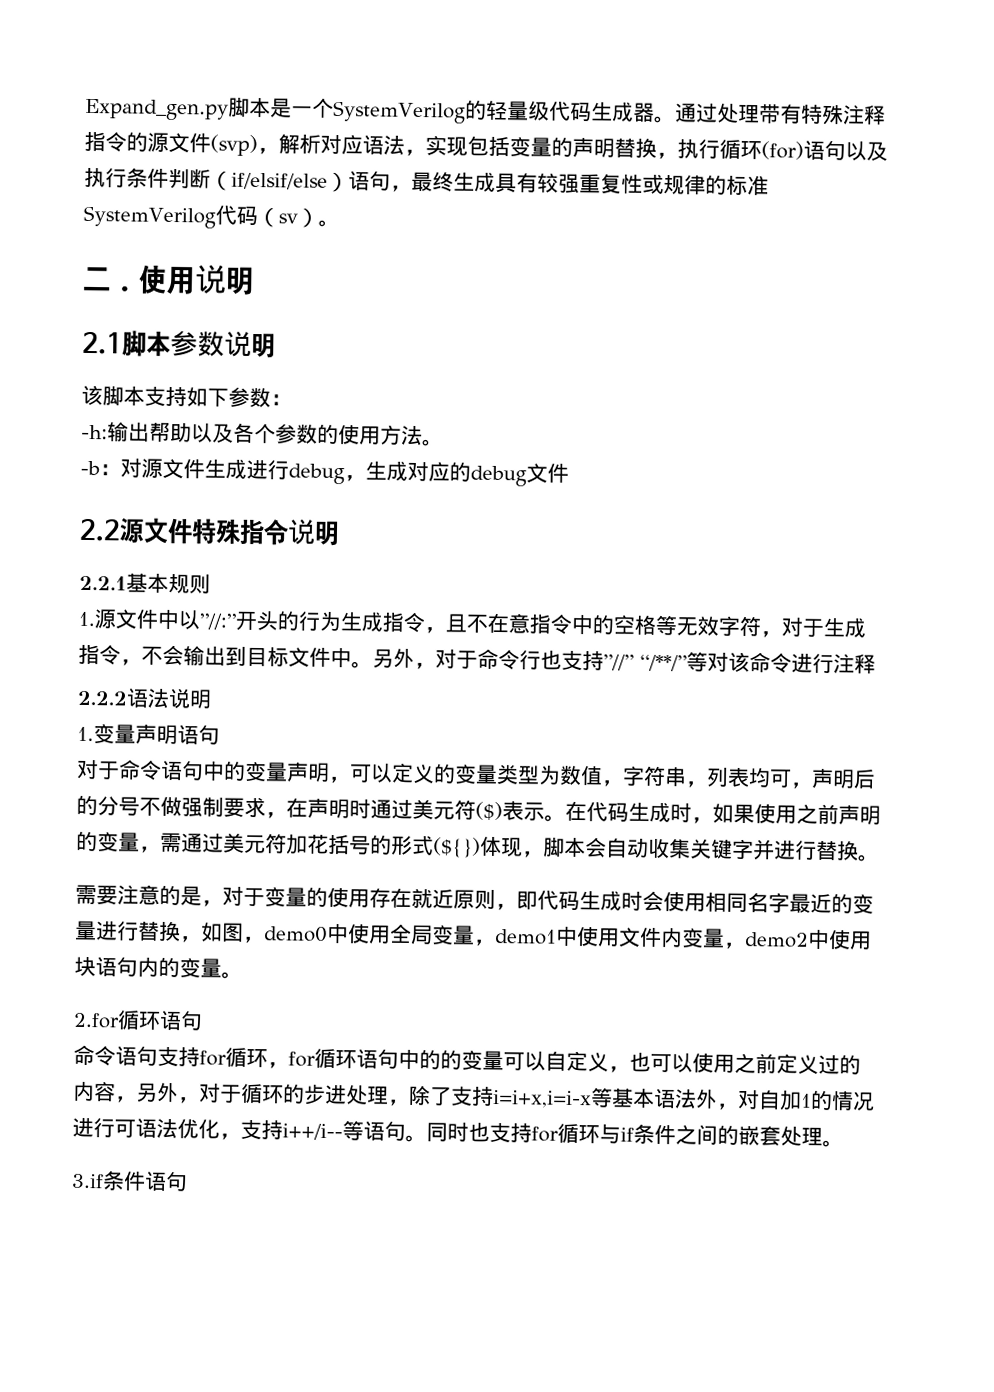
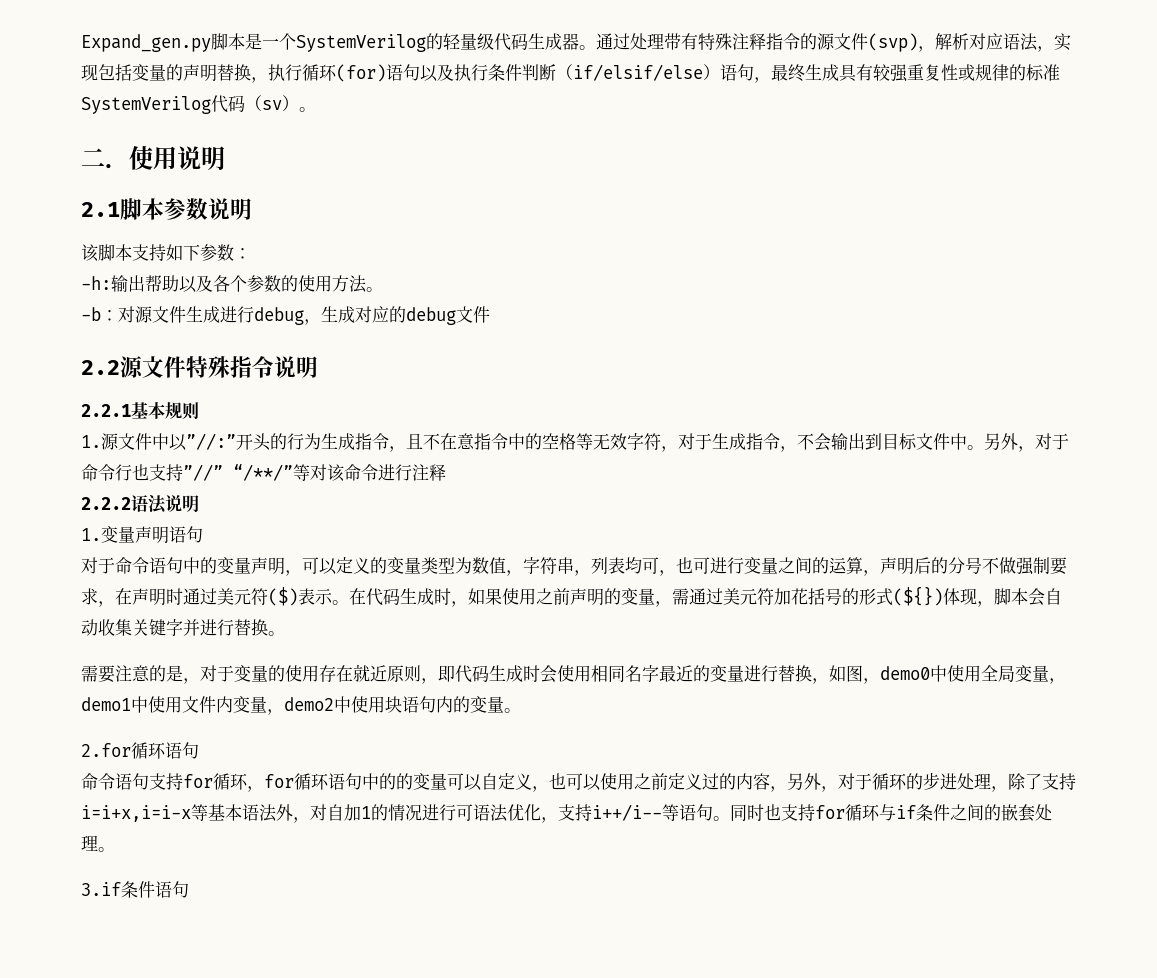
(812, 785) none -> [676,557,880,576] 也可进行变量之间的运算，

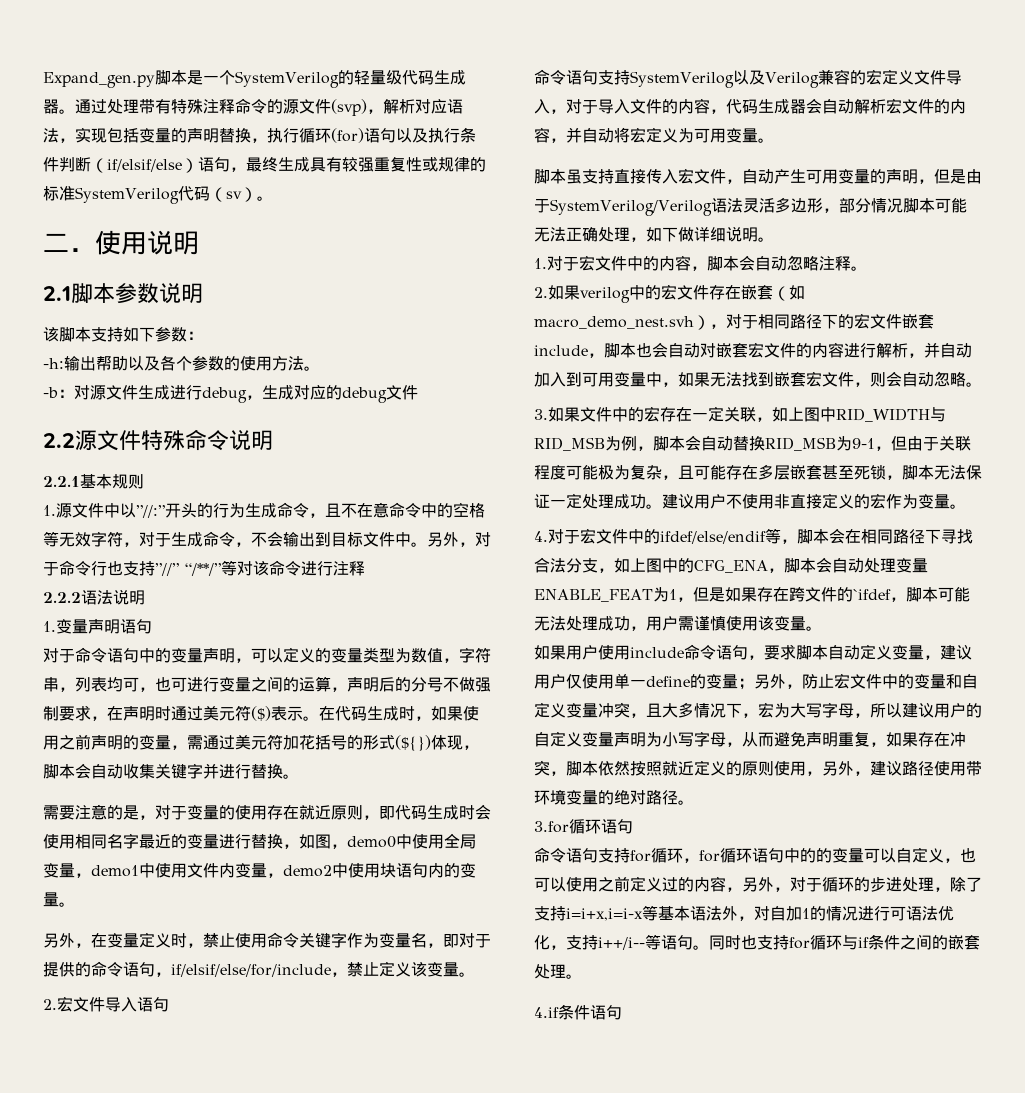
[766,33,783,50] 指 -> [235,98,251,114] 命
[230,356,252,378] 指 -> [185,429,207,451] 命
[355,433,372,450] 指 -> [277,502,293,518] 命
[474,433,491,450] 指 -> [389,502,405,518] 命
[746,433,763,450] 指 -> [203,531,219,547] 命
[81,743,131,757] 2.for -> [43,932,491,948] [43,961,475,977] [43,996,169,1012] [534,69,962,88] [534,98,966,114] [534,127,774,143] [534,168,982,184] [534,197,967,216] [534,226,774,242] [534,255,867,271] [534,284,805,303] [534,313,934,330] [534,342,972,358] [534,371,982,387] [534,406,946,422] [534,435,971,451] [534,464,982,480] [534,493,966,509] [534,528,973,544] [534,557,928,573] [534,587,970,602] [534,616,822,631] [534,644,972,660] [534,673,978,690] [534,702,982,718] [534,731,966,747] [534,760,982,776] [534,789,694,805] [534,821,569,833] 另外，在变量定义时，禁止使用命令关键字作为变量名，即对于提供的命令语句，if/elsif/else/for/include，禁止定义该变量。 // 2.宏文件导入语句 // 命令语句支持SystemVerilog以及Verilog兼容的宏定义文件导入，对于导入文件的内容，代码生成器会自动解析宏文件的内容，并自动将宏定义为可用变量。 // 脚本虽支持直接传入宏文件，自动产生可用变量的声明，但是由于SystemVerilog/Verilog语法灵活多边形，部分情况脚本可能无法正确处理，如下做详细说明。 // 1.对于宏文件中的内容，脚本会自动忽略注释。 // 2.如果verilog中的宏文件存在嵌套（如macro_demo_nest.svh），对于相同路径下的宏文件嵌套include，脚本也会自动对嵌套宏文件的内容进行解析，并自动加入到可用变量中，如果无法找到嵌套宏文件，则会自动忽略。 // 3.如果文件中的宏存在一定关联，如上图中RID_WIDTH与RID_MSB为例，脚本会自动替换RID_MSB为9-1，但由于关联程度可能极为复杂，且可能存在多层嵌套甚至死锁，脚本无法保证一定处理成功。建议用户不使用非直接定义的宏作为变量。 // 4.对于宏文件中的ifdef/else/endif等，脚本会在相同路径下寻找合法分支，如上图中的CFG_ENA，脚本会自动处理变量ENABLE_FEAT为1，但是如果存在跨文件的`ifdef，脚本可能无法处理成功，用户需谨慎使用该变量。 // 如果用户使用include命令语句，要求脚本自动定义变量，建议用户仅使用单一define的变量；另外，防止宏文件中的变量和自定义变量冲突，且大多情况下，宏为大写字母，所以建议用户的自定义变量声明为小写字母，从而避免声明重复，如果存在冲突，脚本依然按照就近定义的原则使用，另外，建议路径使用带环境变量的绝对路径。 // 3.for
[81,882,121,896] 3.if -> [534,1007,559,1018] 4.if

